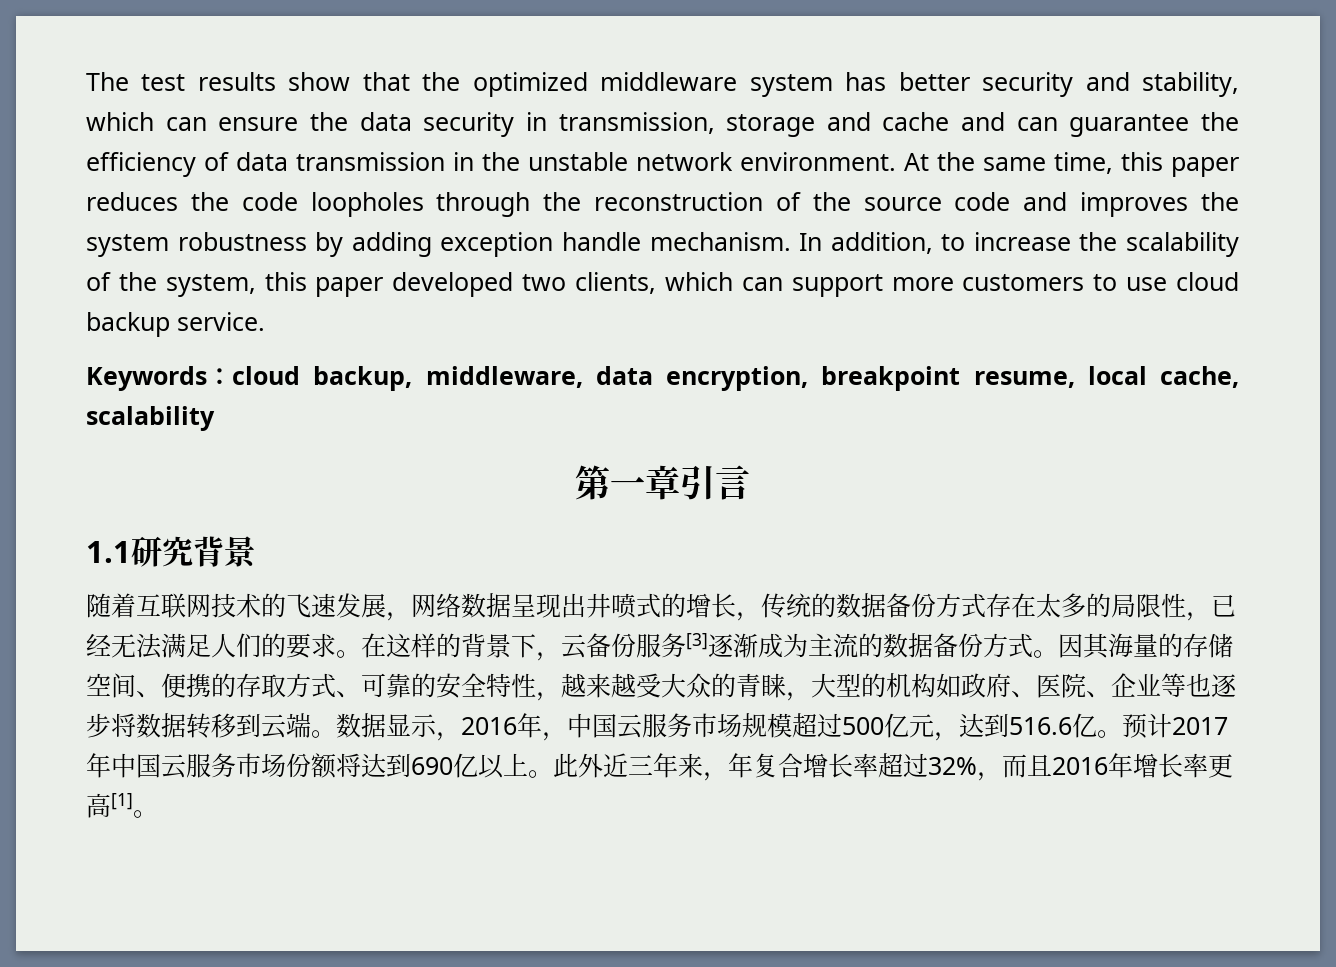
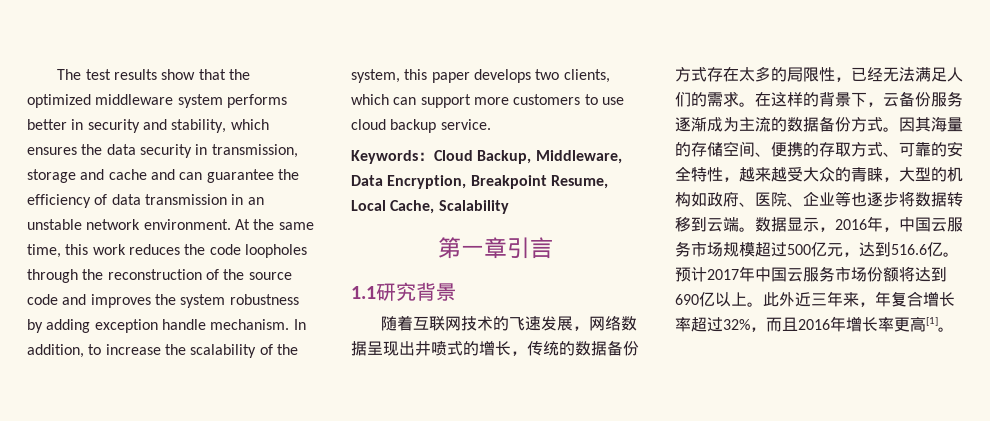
[845,72,970,91] has better -> [226,94,287,108] [27,119,84,130] performs better in
[165,117,299,131] can ensure -> [27,147,77,155] ensures
[482,152,520,171] the -> [247,197,264,205] an
[1171,157,1239,177] paper -> [92,244,126,255] work
[392,272,514,297] developed -> [473,69,531,83] develops
[232,366,1239,391] [86,406,215,431] cloud backup, middleware, data encryption, breakpoint resume, local cache, scalability -> [434,150,622,164] [351,175,608,189] [351,200,509,214] Cloud Backup, Middleware, Data Encryption, Breakpoint Resume, Local Cache, Scalability
[286,633,311,659] 要 -> [707,92,723,107] 需
[686,633,708,650] [3] -> (963, 99) none

